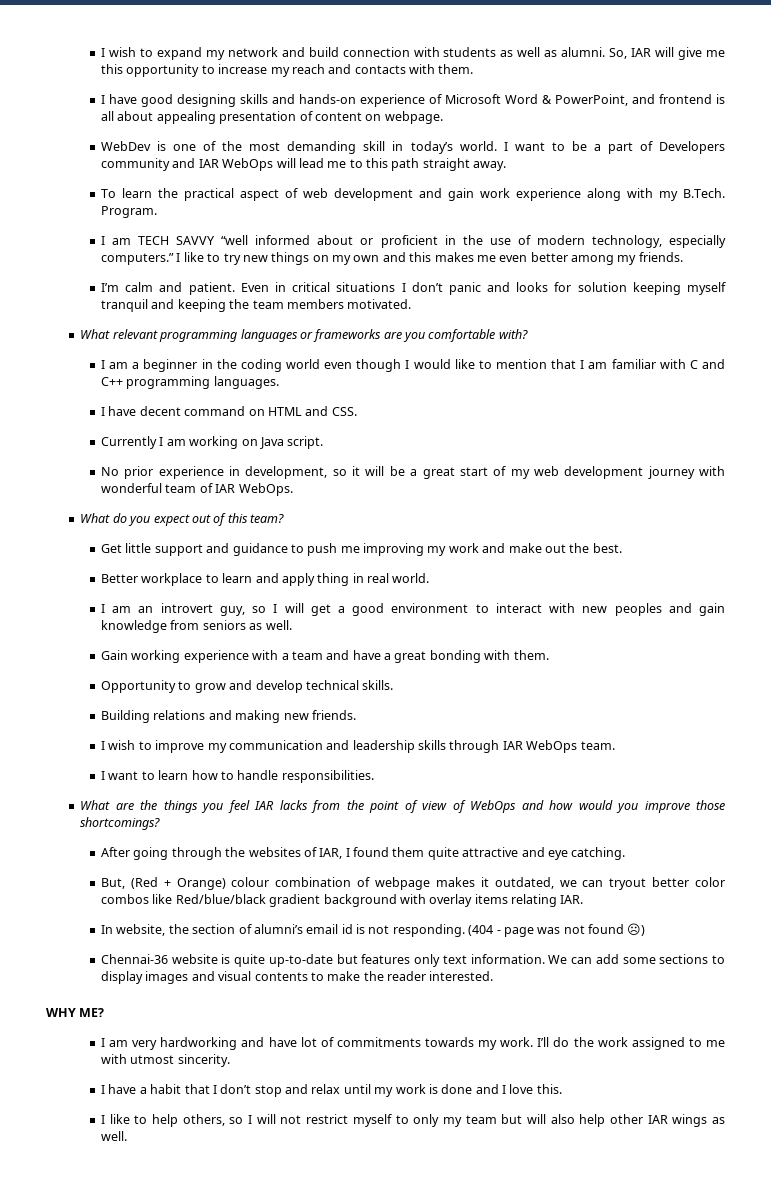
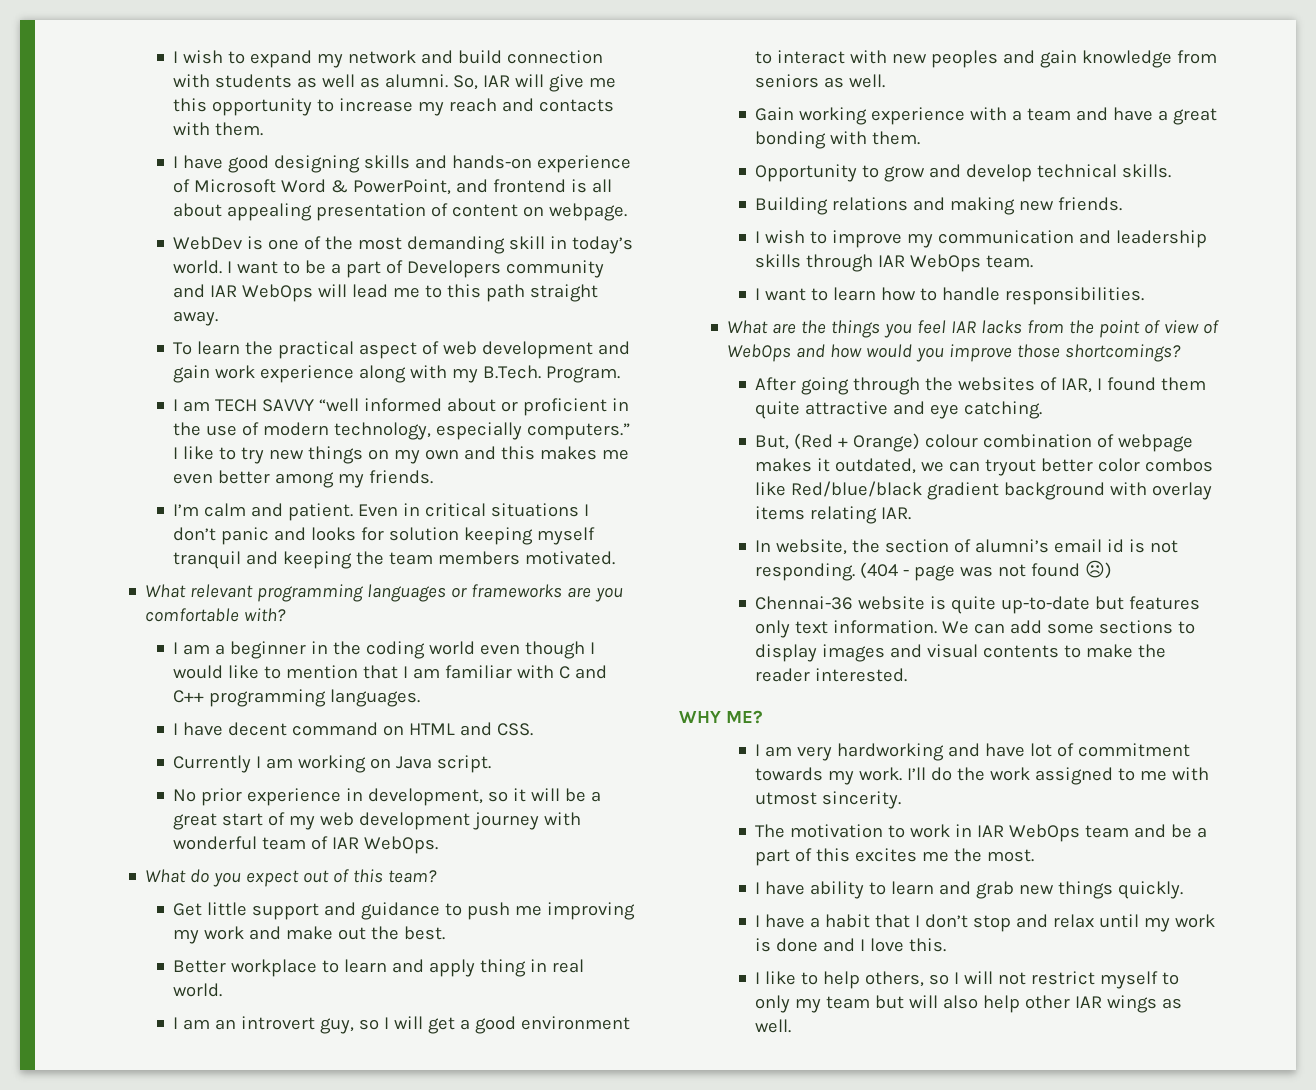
[336,1037,421,1047] commitments -> [1078,743,1191,757] commitment
(230, 1060) none -> [755,824,1208,842] [755,848,1035,866] [755,881,1184,899] // The motivation to work in IAR WebOps team and be a part of this excites me the most. // I have ability to learn and grab new things quickly.

